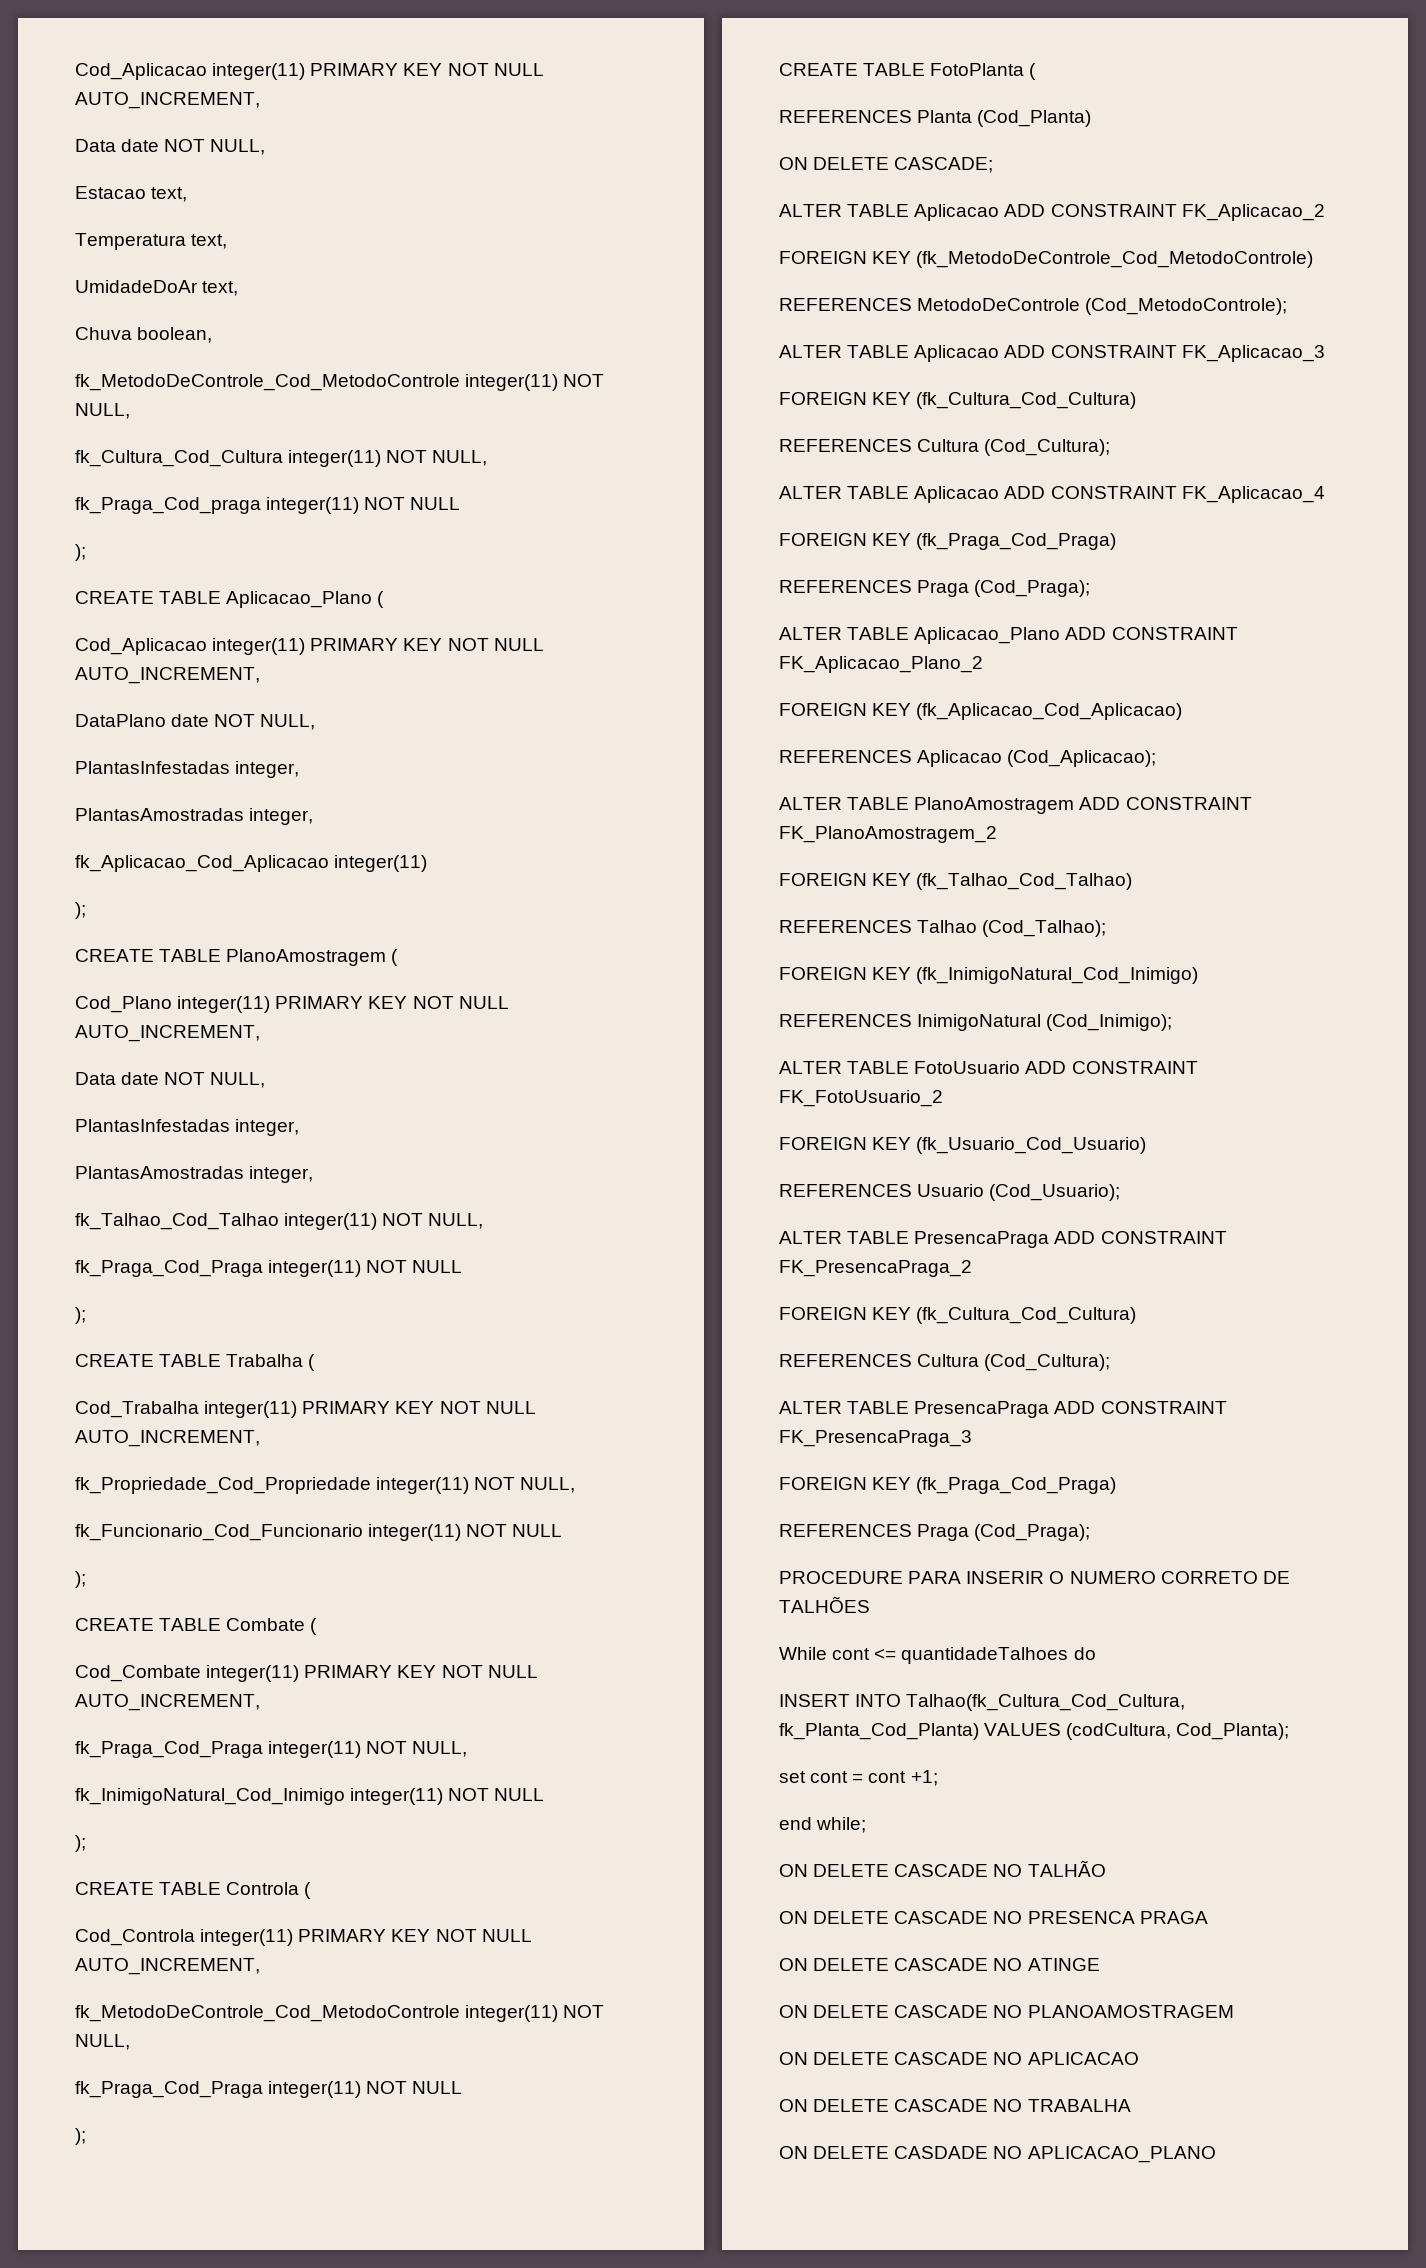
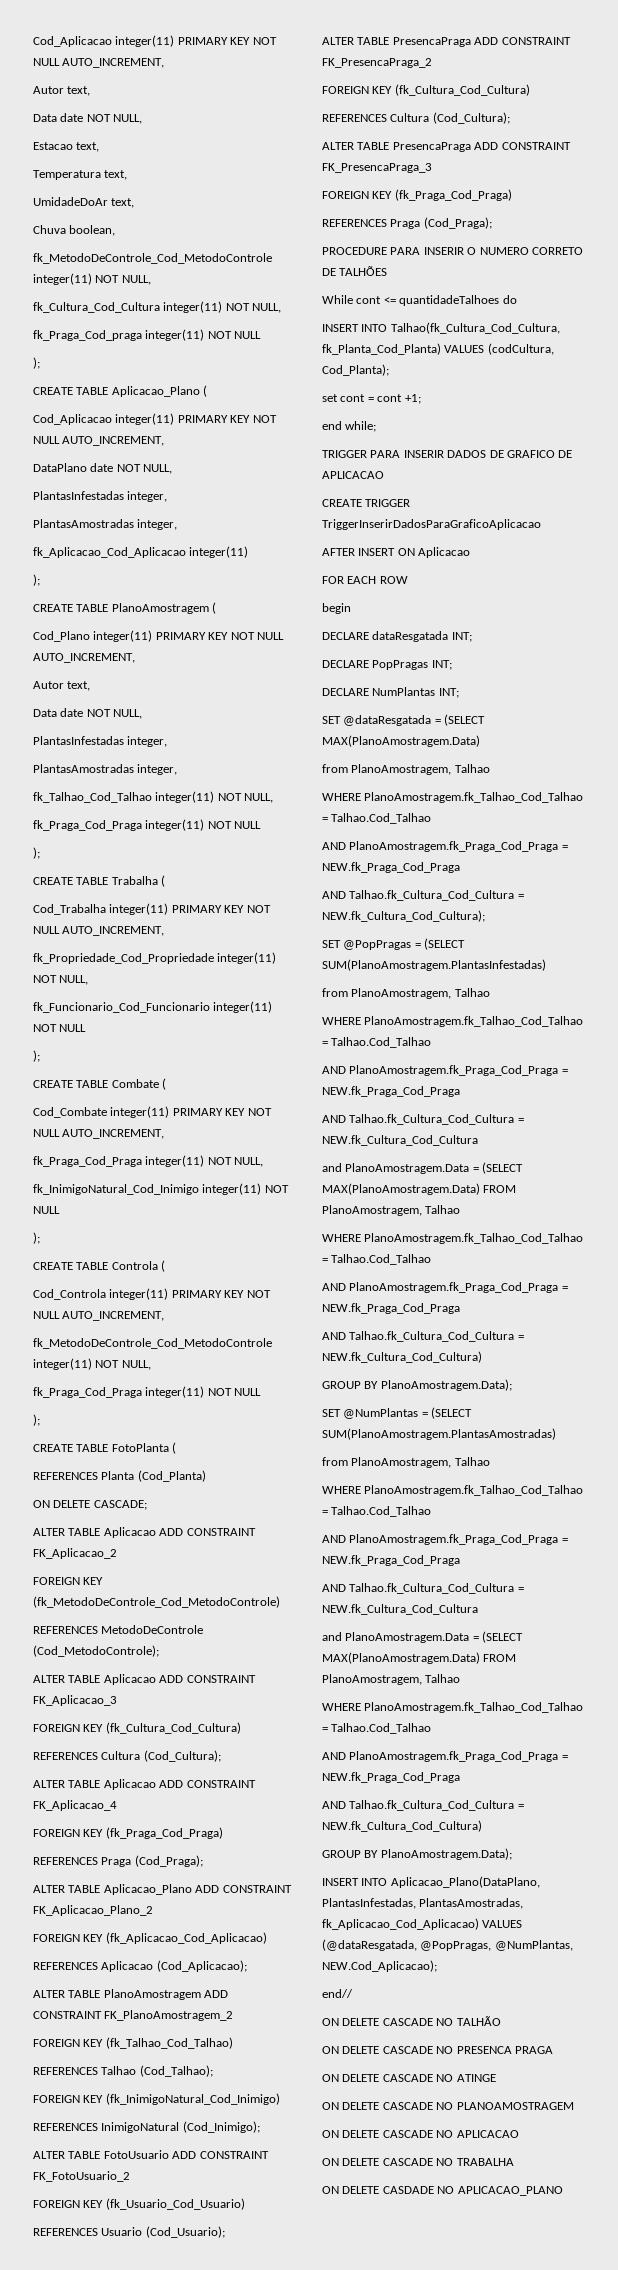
[75,63,544,80] [75,92,260,109] Cod_Aplicacao integer(11) PRIMARY KEY NOT NULL AUTO_INCREMENT, -> [33,35,277,47] [33,58,165,68] [33,86,91,96] Cod_Aplicacao integer(11) PRIMARY KEY NOT NULL AUTO_INCREMENT, // Autor text,
(260, 1033) none -> [33,681,91,691] // Autor text,
(867, 1825) none -> [322,450,573,458] [322,471,384,479] [322,499,411,507] [322,519,541,530] [322,547,471,558] [322,576,408,584] [322,603,351,614] [322,631,472,642] [322,660,452,670] [322,687,459,698] [322,714,486,726] [322,735,480,747] [322,764,490,775] [322,792,584,803] [322,813,432,824] [322,841,568,852] [322,862,460,873] [322,890,524,901] [322,910,485,922] [322,938,466,950] [322,959,546,971] [322,988,490,999] [322,1016,584,1027] [322,1037,432,1048] [322,1065,568,1076] [322,1086,460,1097] [322,1114,524,1125] [322,1135,478,1146] [322,1162,524,1174] [322,1183,517,1195] [322,1205,461,1216] [322,1233,584,1244] [322,1254,432,1265] [322,1282,568,1293] [322,1303,460,1314] [322,1331,524,1342] [322,1351,482,1363] [322,1379,512,1391] [322,1407,473,1419] [322,1428,556,1440] [322,1457,490,1468] [322,1485,584,1496] [322,1506,432,1517] [322,1534,568,1545] [322,1555,460,1566] [322,1583,524,1594] [322,1604,478,1615] [322,1631,524,1643] [322,1652,517,1664] [322,1674,461,1685] [322,1702,584,1713] [322,1723,432,1734] [322,1751,568,1762] [322,1772,460,1783] [322,1800,524,1811] [322,1820,482,1832] [322,1848,512,1860] [322,1876,540,1888] [322,1898,524,1909] [322,1918,523,1930] [322,1939,573,1951] [322,1960,437,1972] [322,1989,353,1998] // TRIGGER PARA INSERIR DADOS DE GRAFICO DE APLICACAO // CREATE TRIGGER TriggerInserirDadosParaGraficoAplicacao // AFTER INSERT ON Aplicacao // FOR EACH ROW // begin // DECLARE dataResgatada INT; // DECLARE PopPragas INT; // DECLARE NumPlantas INT; // SET @dataResgatada = (SELECT MAX(PlanoAmostragem.Data) // from PlanoAmostragem, Talhao // WHERE PlanoAmostragem.fk_Talhao_Cod_Talhao = Talhao.Cod_Talhao // AND PlanoAmostragem.fk_Praga_Cod_Praga = NEW.fk_Praga_Cod_Praga // AND Talhao.fk_Cultura_Cod_Cultura = NEW.fk_Cultura_Cod_Cultura); // SET @PopPragas = (SELECT SUM(PlanoAmostragem.PlantasInfestadas) // from PlanoAmostragem, Talhao // WHERE PlanoAmostragem.fk_Talhao_Cod_Talhao = Talhao.Cod_Talhao // AND PlanoAmostragem.fk_Praga_Cod_Praga = NEW.fk_Praga_Cod_Praga // AND Talhao.fk_Cultura_Cod_Cultura = NEW.fk_Cultura_Cod_Cultura // and PlanoAmostragem.Data = (SELECT MAX(PlanoAmostragem.Data) FROM PlanoAmostragem, Talhao // WHERE PlanoAmostragem.fk_Talhao_Cod_Talhao = Talhao.Cod_Talhao // AND PlanoAmostragem.fk_Praga_Cod_Praga = NEW.fk_Praga_Cod_Praga // AND Talhao.fk_Cultura_Cod_Cultura = NEW.fk_Cultura_Cod_Cultura) // GROUP BY PlanoAmostragem.Data); // SET @NumPlantas = (SELECT SUM(PlanoAmostragem.PlantasAmostradas) // from PlanoAmostragem, Talhao // WHERE PlanoAmostragem.fk_Talhao_Cod_Talhao = Talhao.Cod_Talhao // AND PlanoAmostragem.fk_Praga_Cod_Praga = NEW.fk_Praga_Cod_Praga // AND Talhao.fk_Cultura_Cod_Cultura = NEW.fk_Cultura_Cod_Cultura // and PlanoAmostragem.Data = (SELECT MAX(PlanoAmostragem.Data) FROM PlanoAmostragem, Talhao // WHERE PlanoAmostragem.fk_Talhao_Cod_Talhao = Talhao.Cod_Talhao // AND PlanoAmostragem.fk_Praga_Cod_Praga = NEW.fk_Praga_Cod_Praga // AND Talhao.fk_Cultura_Cod_Cultura = NEW.fk_Cultura_Cod_Cultura) // GROUP BY PlanoAmostragem.Data); // INSERT INTO Aplicacao_Plano(DataPlano, PlantasInfestadas, PlantasAmostradas, fk_Aplicacao_Cod_Aplicacao) VALUES (@dataResgatada, @PopPragas, @NumPlantas, NEW.Cod_Aplicacao); // end//

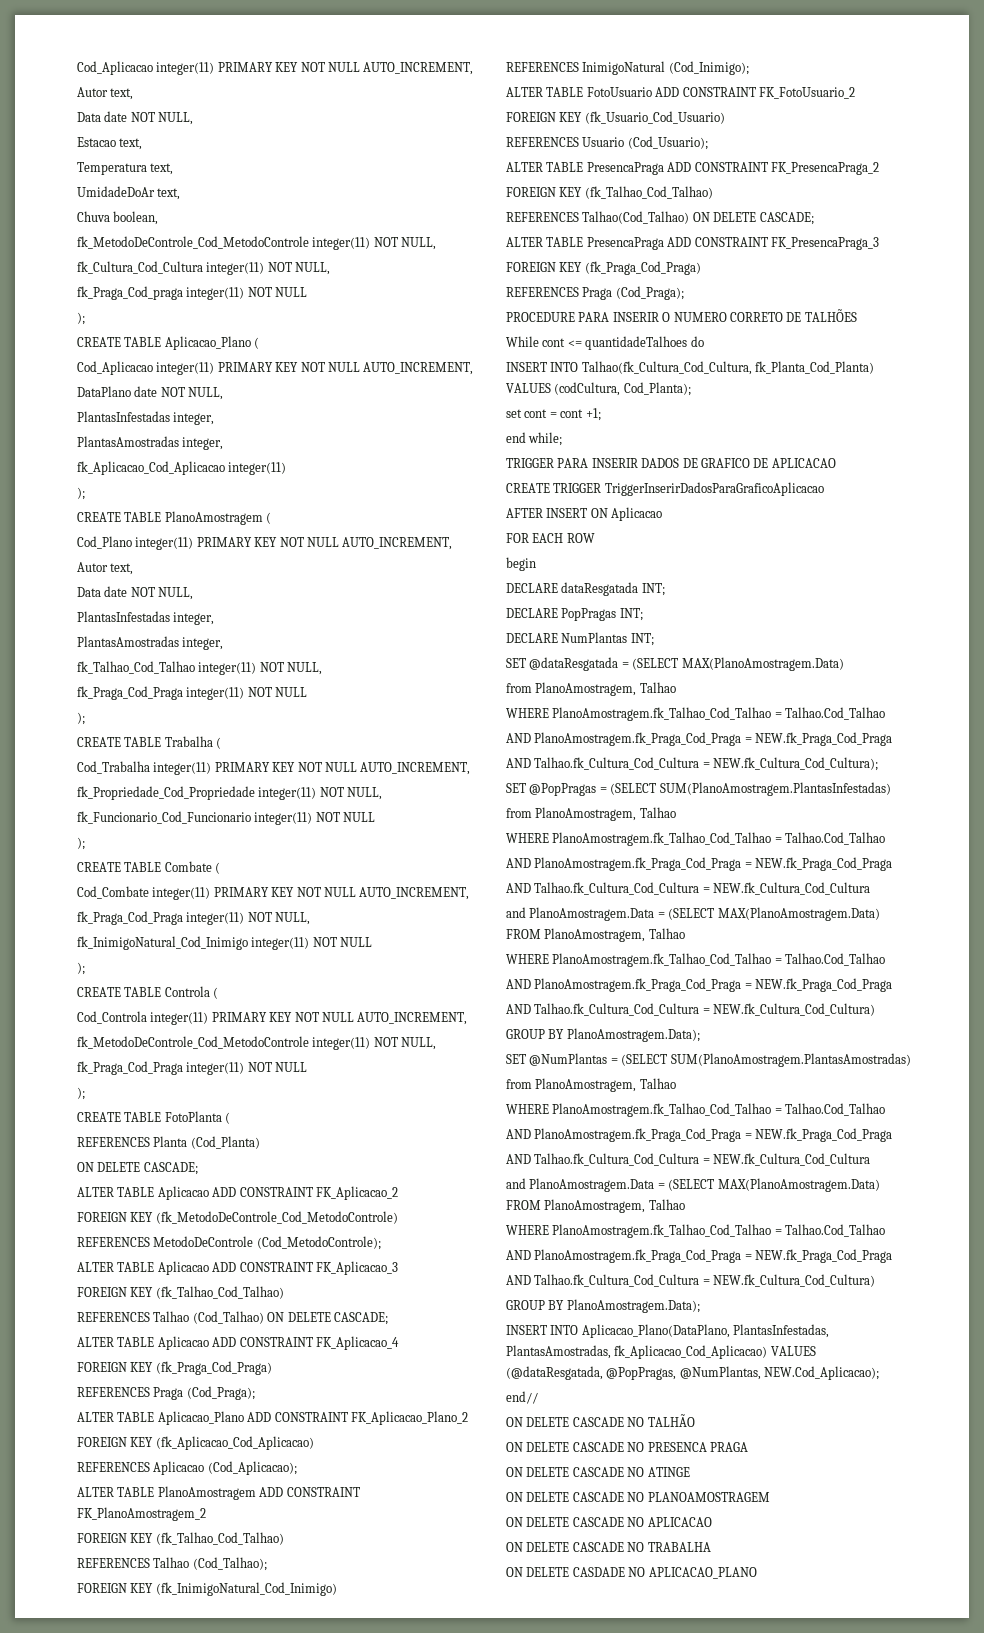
[105,1722,241,1734] [33,1750,221,1762] (fk_Cultura_Cod_Cultura) // REFERENCES Cultura (Cod_Cultura); -> [155,1286,284,1299] [77,1311,388,1325] (fk_Talhao_Cod_Talhao) // REFERENCES Talhao (Cod_Talhao) ON DELETE CASCADE;
[394,84,530,96] [322,112,510,124] (fk_Cultura_Cod_Cultura) // REFERENCES Cultura (Cod_Cultura); -> [584,186,713,199] [506,211,814,225] (fk_Talhao_Cod_Talhao) // REFERENCES Talhao(Cod_Talhao) ON DELETE CASCADE;

